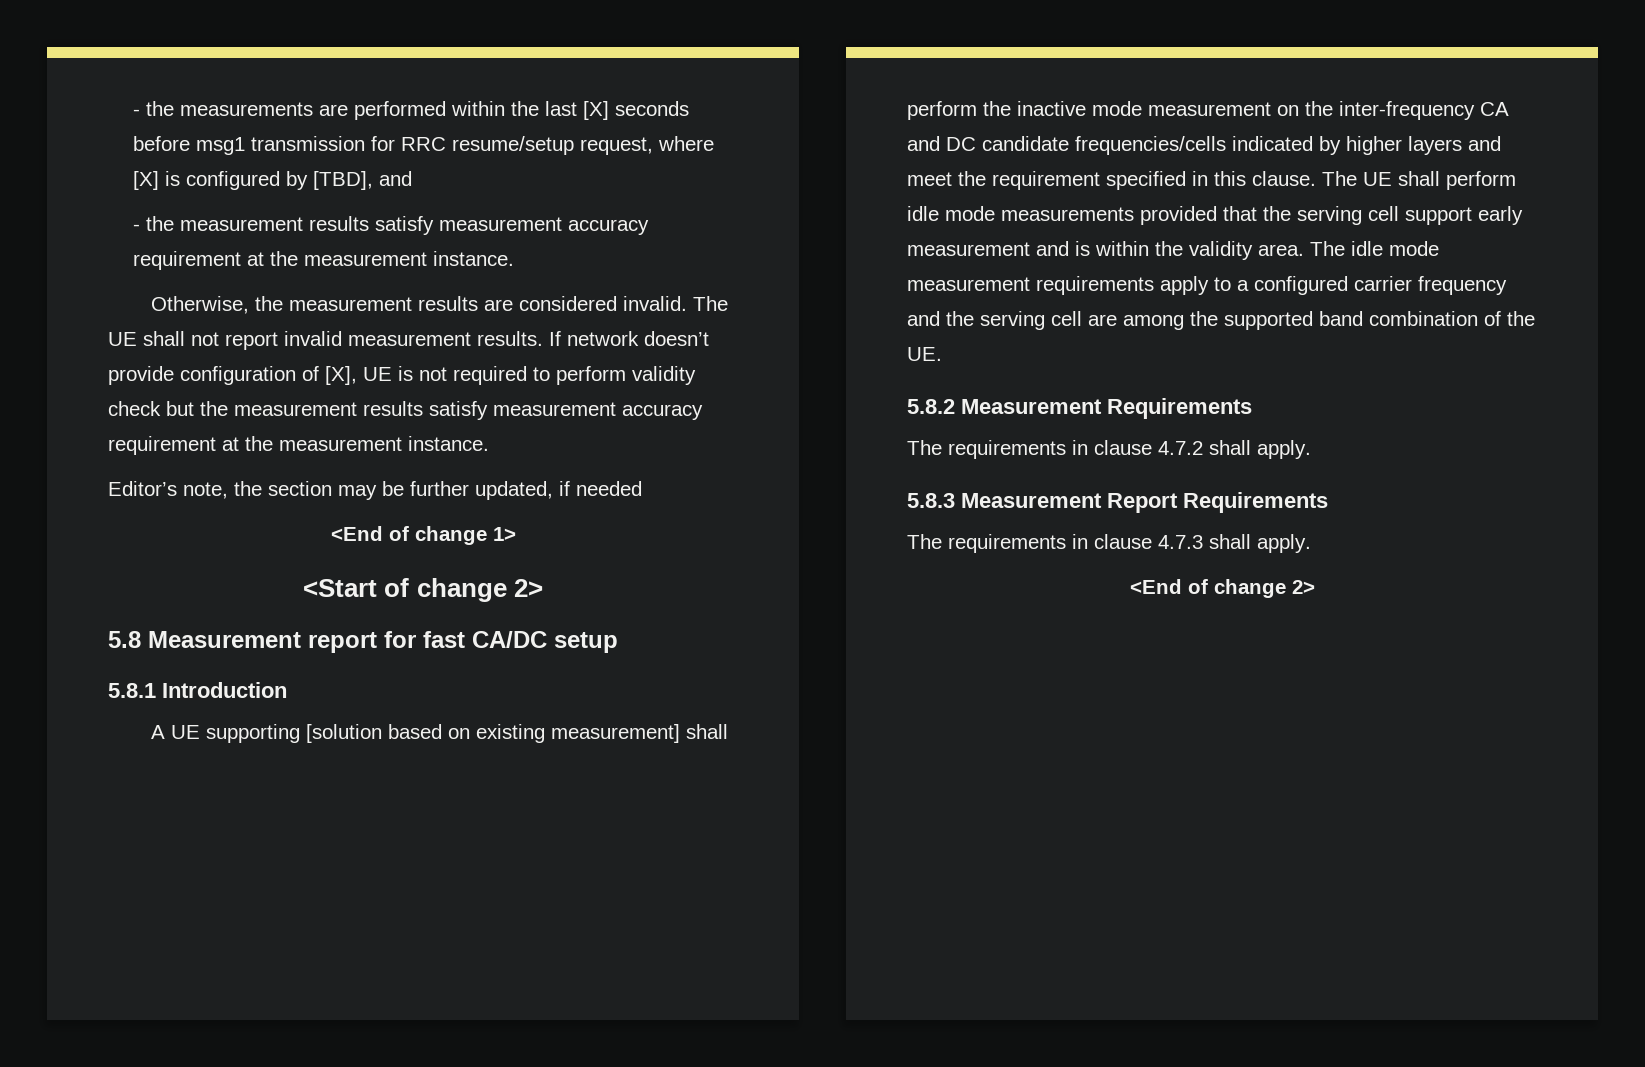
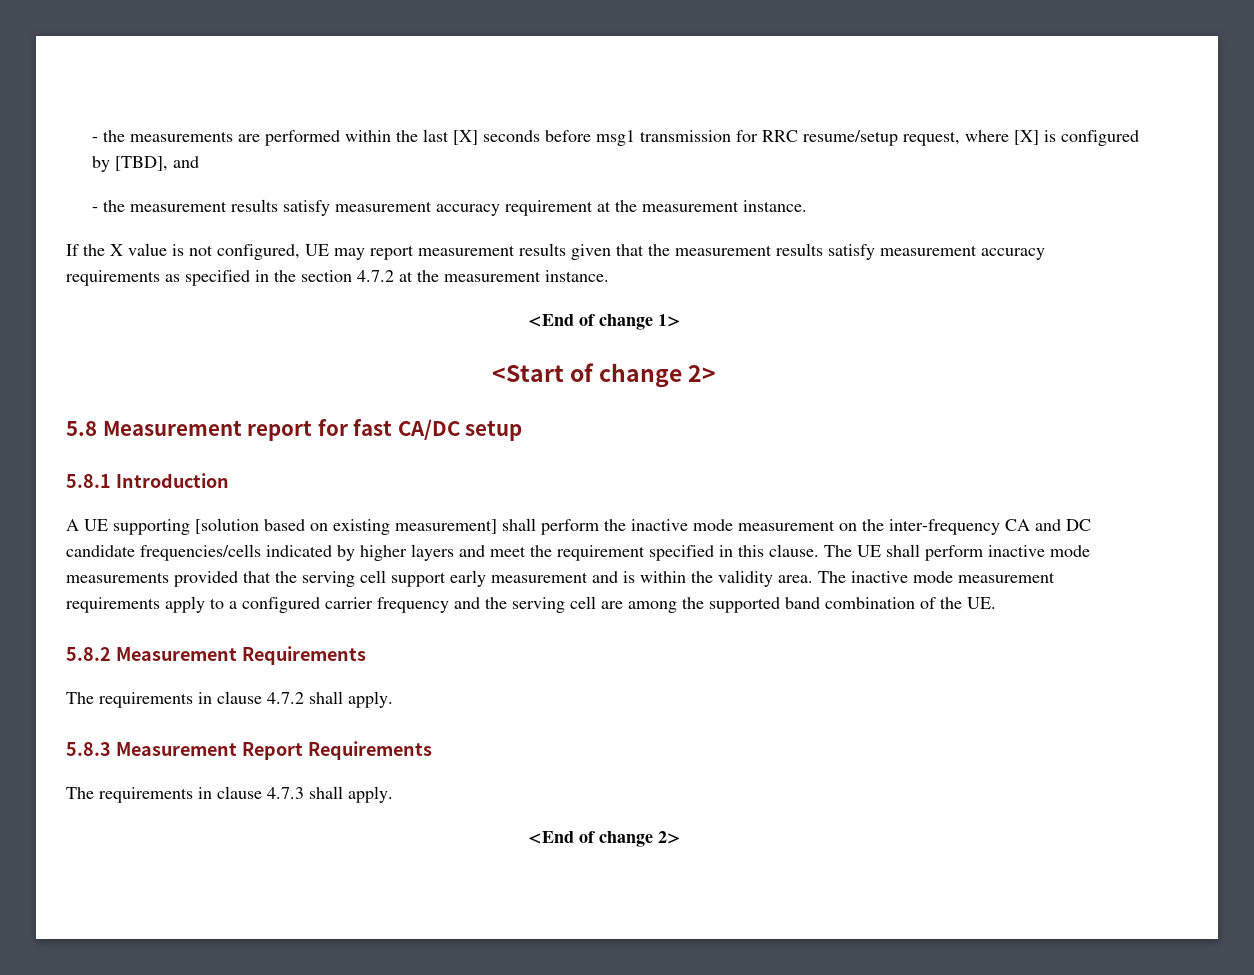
[150,296,728,314] [108,331,709,350] [108,366,696,385] [108,401,703,420] [108,436,489,455] [108,481,642,500] Otherwise, the measurement results are considered invalid. The UE shall not report invalid measurement results. If network doesn’t provide configuration of [X], UE is not required to perform validity check but the measurement results satisfy measurement accuracy requirement at the measurement instance. // Editor’s note, the section may be further updated, if needed -> [66,243,1045,260] [66,270,609,286] If the X value is not configured, UE may report measurement results given that the measurement results satisfy measurement accuracy requirements as specified in the section 4.7.2 at the measurement instance.
[907,206,939,221] idle -> [988,545,1045,557] inactive
[1351,241,1383,256] idle -> [851,571,908,583] inactive

